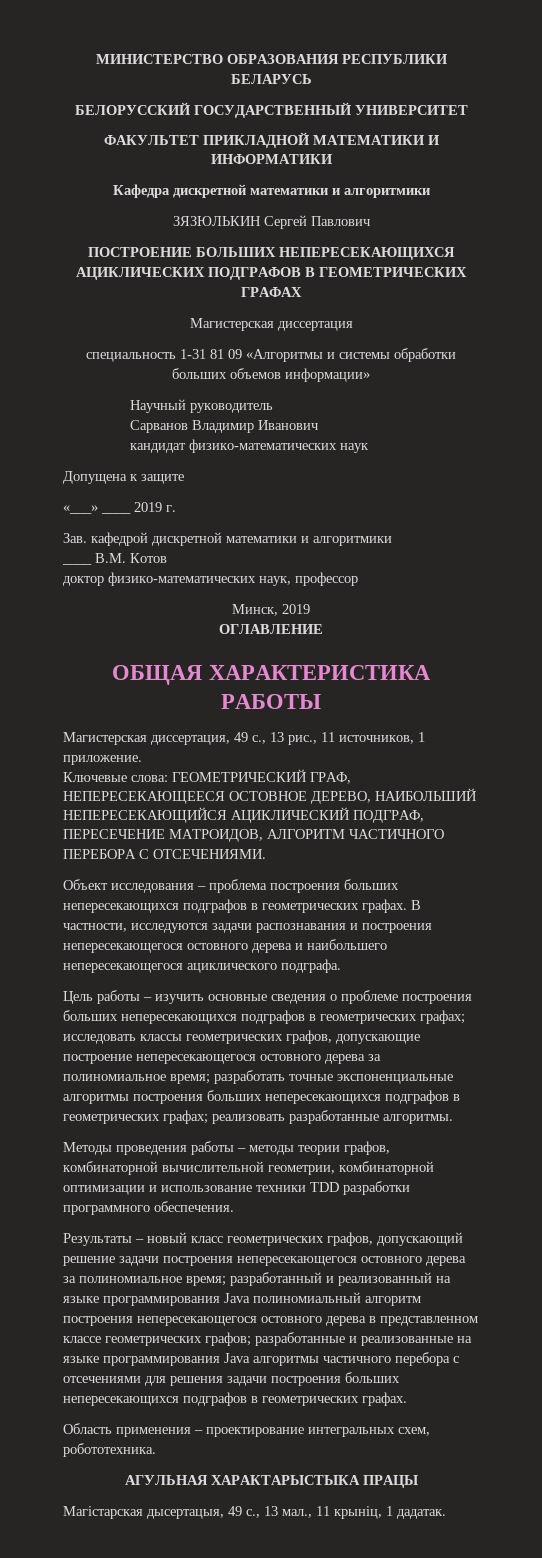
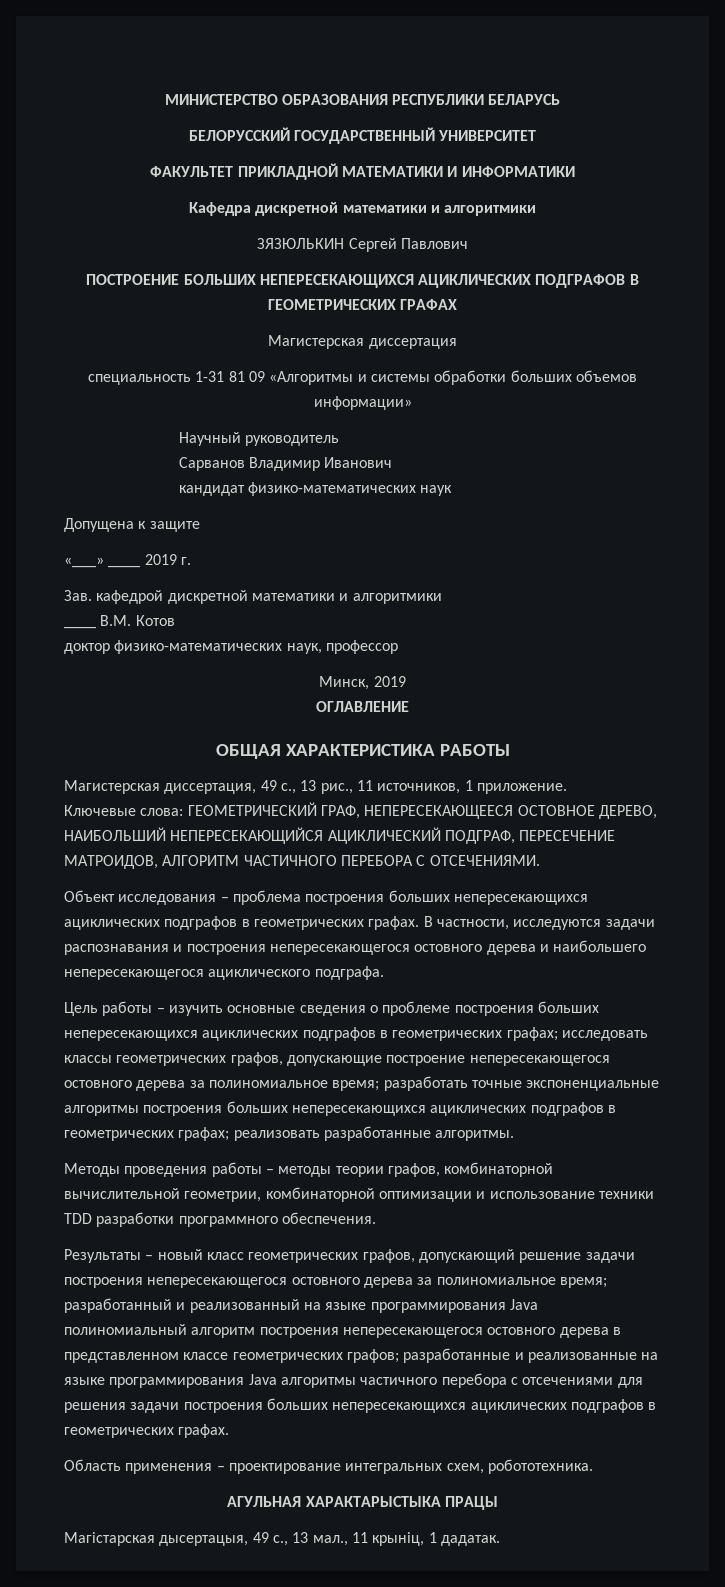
(179, 908) none -> [64,919,160,930] ациклических
(237, 1019) none -> [202,1030,299,1041] ациклических
(381, 1099) none -> [430,1105,527,1116] ациклических
(179, 1401) none -> [470,1402,567,1413] ациклических

